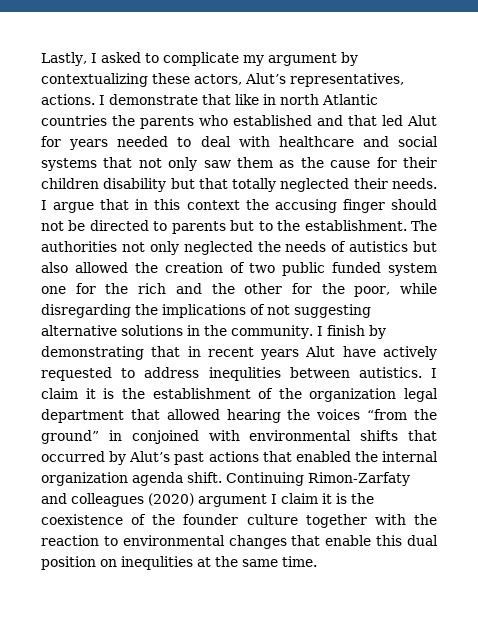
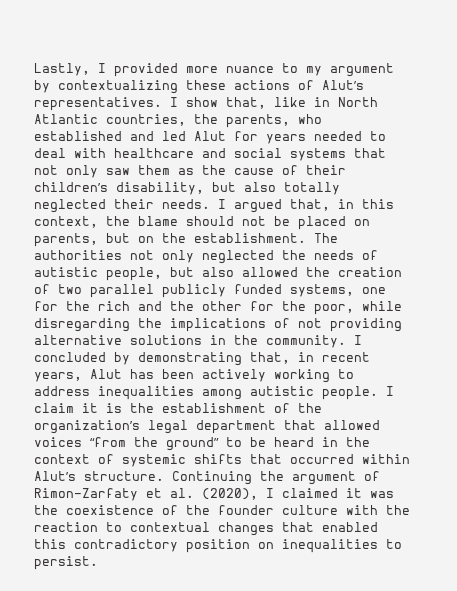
[100,52,239,66] asked to complicate -> [114,63,298,77] provided more nuance to
[194,73,404,87] [41,94,378,105] [41,115,194,129] actors, Alut’s representatives, actions. I demonstrate that like in north Atlantic countries the parents -> [234,80,364,90] [34,97,378,111] [34,114,290,128] actions of Alut’s representatives. I show that, like in North Atlantic countries, the parents,
[348,115,377,126] that -> (154, 136) none
[376,157,437,168] [41,178,228,192] for their children disability but that -> [282,165,346,175] [34,182,276,195] of their children’s disability, but also
[53,199,437,213] [41,220,273,234] argue that in this context the accusing finger should not be directed to parents but to -> [234,199,394,213] [34,216,370,230] [34,233,154,247] argued that, in this context, the blame should not be placed on parents, but on
[349,241,409,252] autistics -> [34,267,162,281] autistic people,
[282,262,437,276] public funded system -> [90,284,354,298] parallel publicly funded systems,
[294,304,371,318] suggesting -> [330,318,402,332] providing
[326,325,365,336] finish -> [34,352,106,362] concluded
[151,346,181,357] that -> [250,352,290,364] that,
[260,346,437,360] [41,367,422,381] years Alut have actively requested to address inequlities between autistics. -> [34,369,354,383] [34,386,378,400] years, Alut has been actively working to address inequalities among autistic people.
[309,388,397,402] organization -> [34,420,140,434] organization’s
[226,409,311,423] hearing the -> (380, 425) none
[108,430,437,444] [41,451,438,465] [41,472,410,486] [41,493,347,507] in conjoined with environmental shifts that occurred by Alut’s past actions that enabled the internal organization agenda shift. Continuing Rimon-Zarfaty and colleagues (2020) argument I claim it is -> [226,437,370,447] [34,454,410,467] [34,471,380,485] [34,488,394,501] to be heard in the context of systemic shifts that occurred within Alut’s structure. Continuing the argument of Rimon-Zarfaty et al. (2020), I claimed it was
[305,514,367,528] together -> (338, 510) none
[122,535,225,546] environmental -> [130,522,210,532] contextual
[325,535,438,546] [41,556,317,570] enable this dual position on inequlities at the same time. -> [322,522,378,532] [34,539,402,553] [34,556,98,570] enabled this contradictory position on inequalities to persist.

